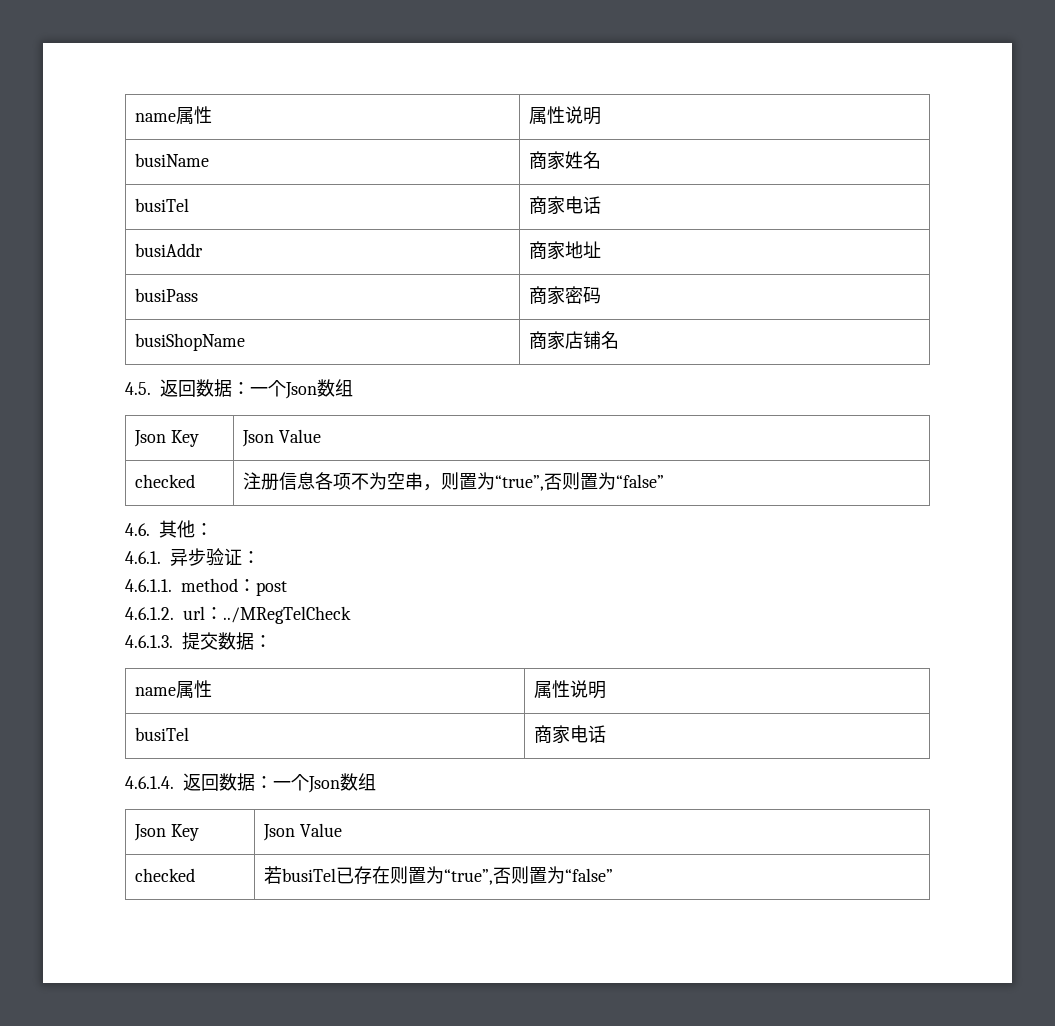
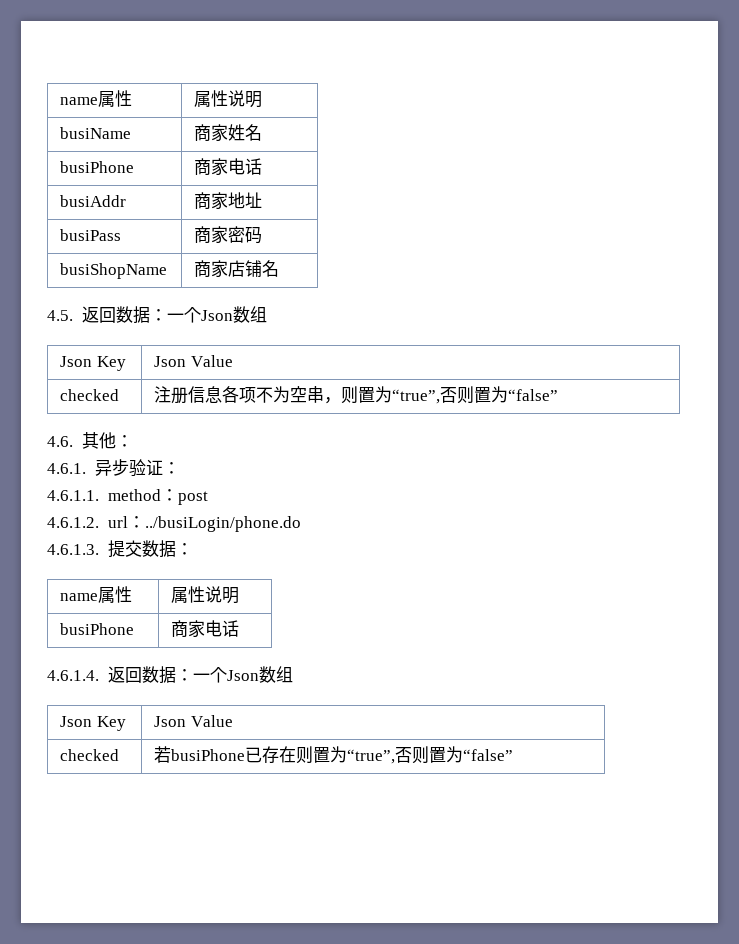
[135,198,190,212] busiTel -> [60,161,135,173] busiPhone
[223,606,351,624] ../MRegTelCheck -> [144,516,301,532] ../busiLogin/phone.do
[135,727,190,741] busiTel -> [60,623,135,635] busiPhone
[282,868,337,882] busiTel -> [171,749,246,761] busiPhone

